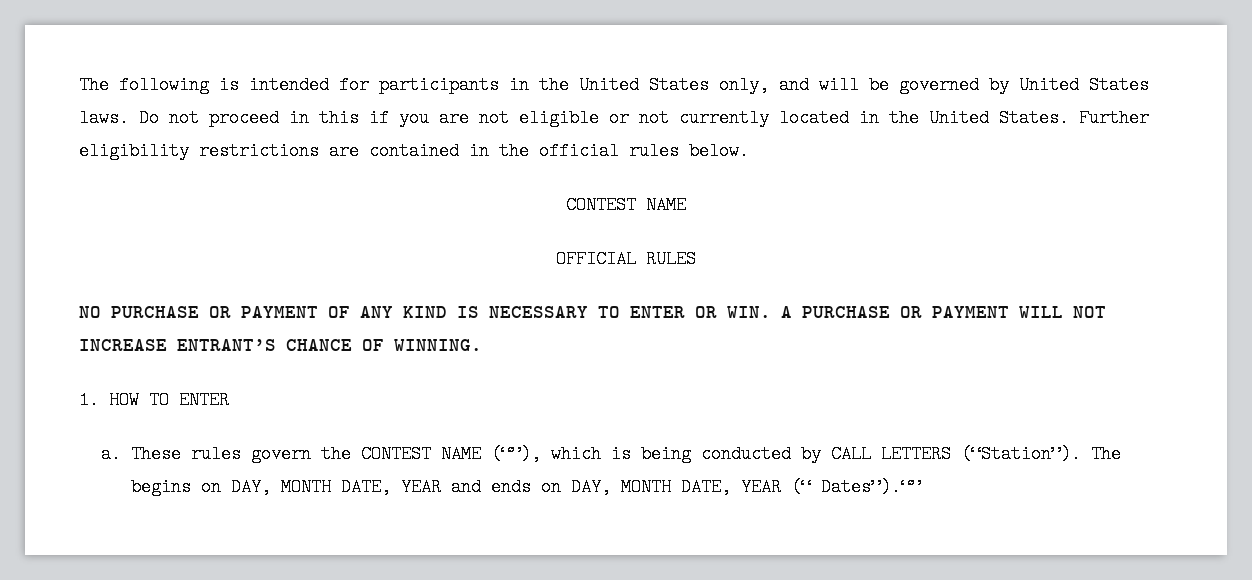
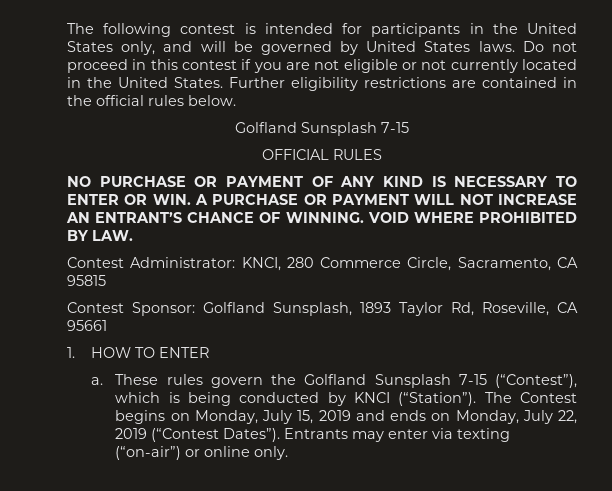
(209, 85) none -> [180,24,236,34] contest
(359, 118) none -> [182,60,237,70] contest
[566,196,686,214] CONTEST NAME -> [235,122,409,136] Golfland Sunsplash 7-15
(167, 345) none -> [66,212,90,223] AN
(482, 345) none -> [367,212,577,223] [67,230,133,241] [67,257,578,271] [67,275,106,286] [67,302,578,316] [67,320,107,331] VOID WHERE PROHIBITED BY LAW. // Contest Administrator: KNCI, 280 Commerce Circle, Sacramento, CA 95815 // Contest Sponsor: Golfland Sunsplash, 1893 Taylor Rd, Roseville, CA 95661
[360,445,541,463] CONTEST NAME (“”), -> [304,374,577,388] Golfland Sunsplash 7-15 (“Contest”),
[830,445,951,463] CALL LETTERS -> [354,392,391,403] KNCI
(1121, 454) none -> [520,392,577,403] Contest
[230,478,921,496] DAY, MONTH DATE, YEAR and ends on DAY, MONTH DATE, YEAR (“ Dates”).“” -> [194,410,577,424] [115,428,511,442] [115,446,289,460] Monday, July 15, 2019 and ends on Monday, July 22, 2019 (“Contest Dates”). Entrants may enter via texting (“on-air”) or online only.

